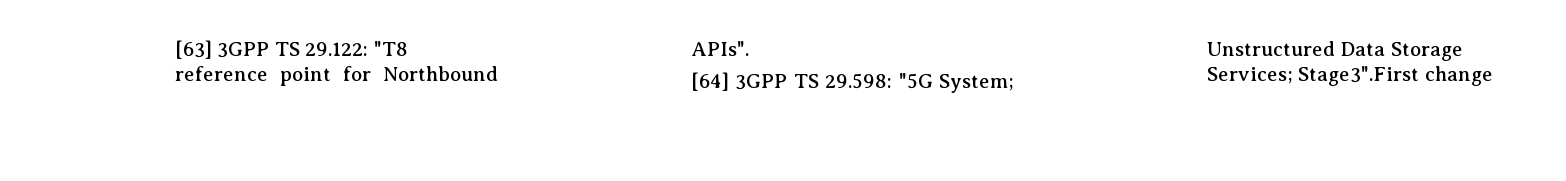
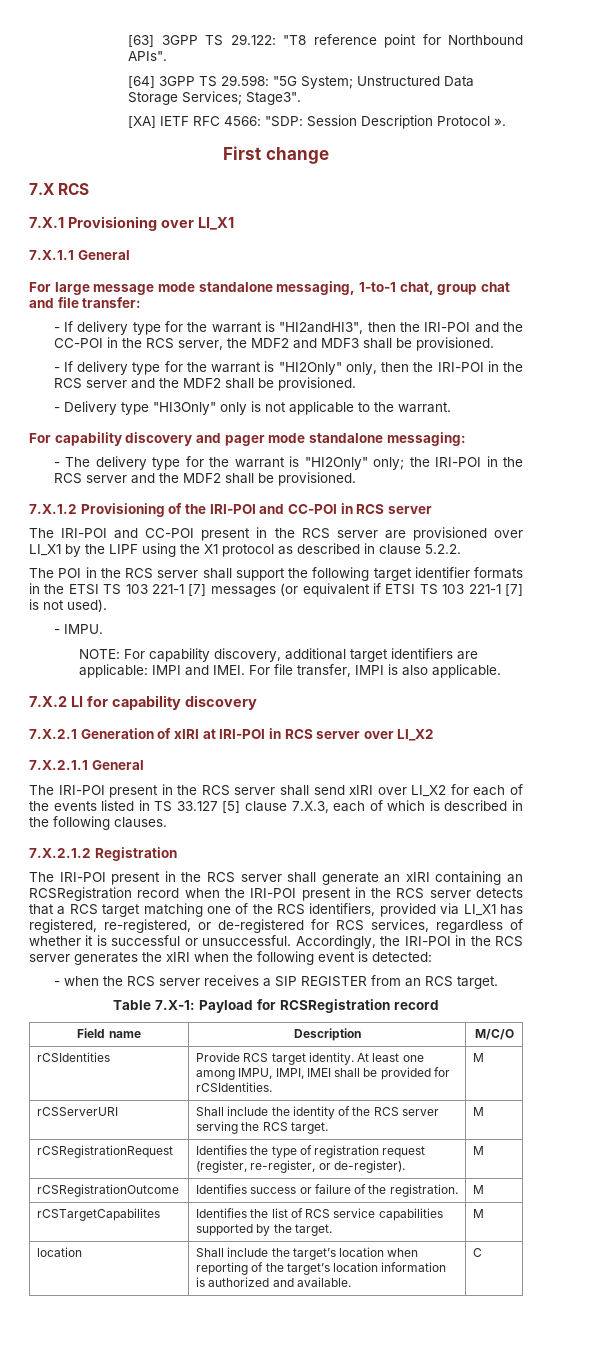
[1298,66,1493,86] Stage3".First change -> [246,92,302,105] [128,115,507,129] [223,146,329,164] [29,183,90,195] [29,216,234,231] [29,250,130,260] [29,281,510,295] [29,297,142,308] [53,321,524,335] [53,337,494,351] [53,361,523,375] [53,377,356,391] [53,401,451,415] [29,432,466,446] [53,456,523,470] [53,472,356,486] [29,503,432,517] [29,527,523,541] [29,543,461,557] [29,567,523,581] [29,583,523,597] [29,599,107,612] [53,624,103,634] [78,648,478,662] [78,664,501,678] [29,695,257,710] [29,728,435,741] [29,760,144,770] [29,784,523,798] [29,800,523,813] [29,816,167,830] [29,847,177,861] [29,871,523,885] [29,887,524,901] [29,903,523,917] [29,919,523,933] [29,935,523,949] [29,951,432,965] [53,975,498,989] [113,999,439,1013] [77,1028,141,1038] [293,1028,361,1041] [474,1029,514,1040] [37,1052,111,1062] [196,1052,424,1065] [196,1067,450,1080] [196,1082,273,1092] [473,1053,485,1062] [37,1107,119,1116] [196,1106,439,1119] [196,1121,328,1134] [473,1107,485,1116] [37,1145,174,1158] [196,1145,426,1158] [196,1160,405,1173] [473,1146,485,1155] [37,1184,180,1197] [196,1184,458,1197] [473,1185,485,1194] [37,1208,161,1221] [196,1208,443,1221] [196,1224,332,1236] [473,1209,485,1218] [37,1247,83,1257] [196,1247,419,1260] [196,1262,447,1275] [196,1277,351,1287] [473,1248,483,1257] Stage3". // [XA] IETF RFC 4566: "SDP: Session Description Protocol ». // First change // 7.X RCS // 7.X.1 Provisioning over LI_X1 // 7.X.1.1 General // For large message mode standalone messaging, 1-to-1 chat, group chat and file transfer: // - If delivery type for the warrant is "HI2andHI3", then the IRI-POI and the CC-POI in the RCS server, the MDF2 and MDF3 shall be provisioned. // - If delivery type for the warrant is "HI2Only" only, then the IRI-POI in the RCS server and the MDF2 shall be provisioned. // - Delivery type "HI3Only" only is not applicable to the warrant. // For capability discovery and pager mode standalone messaging: // - The delivery type for the warrant is "HI2Only" only; the IRI-POI in the RCS server and the MDF2 shall be provisioned. // 7.X.1.2 Provisioning of the IRI-POI and CC-POI in RCS server // The IRI-POI and CC-POI present in the RCS server are provisioned over LI_X1 by the LIPF using the X1 protocol as described in clause 5.2.2. // The POI in the RCS server shall support the following target identifier formats in the ETSI TS 103 221-1 [7] messages (or equivalent if ETSI TS 103 221-1 [7] is not used). // - IMPU. // NOTE: For capability discovery, additional target identifiers are applicable: IMPI and IMEI. For file transfer, IMPI is also applicable. // 7.X.2 LI for capability discovery // 7.X.2.1 Generation of xIRI at IRI-POI in RCS server over LI_X2 // 7.X.2.1.1 General // The IRI-POI present in the RCS server shall send xIRI over LI_X2 for each of the events listed in TS 33.127 [5] clause 7.X.3, each of which is described in the following clauses. // 7.X.2.1.2 Registration // The IRI-POI present in the RCS server shall generate an xIRI containing an RCSRegistration record when the IRI-POI present in the RCS server detects that a RCS target matching one of the RCS identifiers, provided via LI_X1 has registered, re-registered, or de-registered for RCS services, regardless of whether it is successful or unsuccessful. Accordingly, the IRI-POI in the RCS server generates the xIRI when the following event is detected: // - when the RCS server receives a SIP REGISTER from an RCS target. // Table 7.X-1: Payload for RCSRegistration record // Field name | Description | M/C/O // rCSIdentities | Provide RCS target identity. At least one among IMPU, IMPI, IMEI shall be provided for rCSIdentities. | M // rCSServerURI | Shall include the identity of the RCS server serving the RCS target. | M // rCSRegistrationRequest | Identifies the type of registration request (register, re-register, or de-register). | M // rCSRegistrationOutcome | Identifies success or failure of the registration. | M // rCSTargetCapabilites | Identifies the list of RCS service capabilities supported by the target. | M // location | Shall include the target’s location when reporting of the target’s location information is authorized and available. | C

